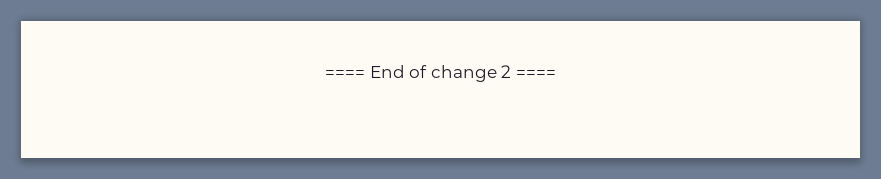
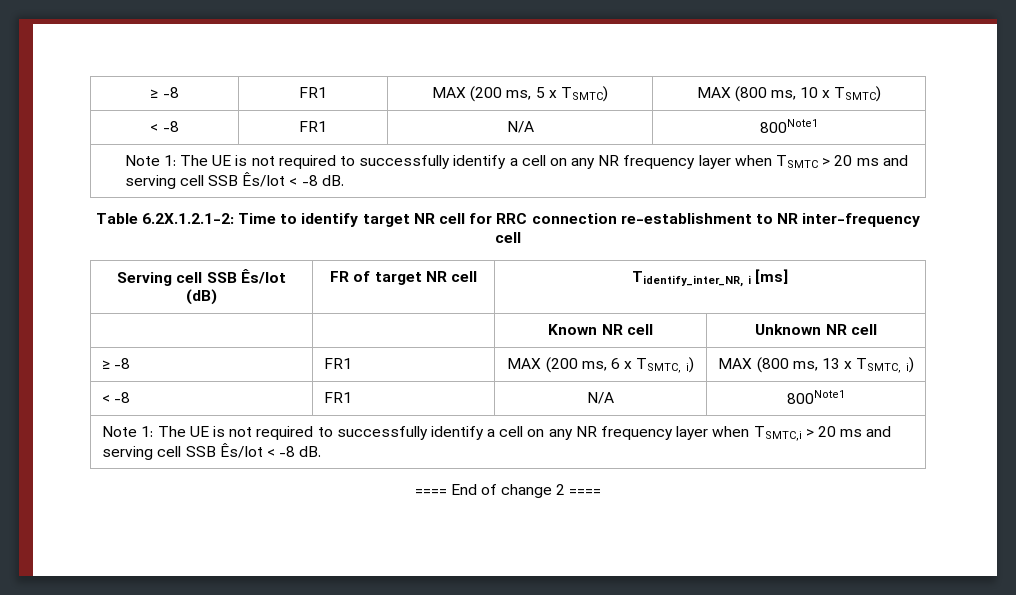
(325, 74) none -> [150,87,179,98] [299,87,327,98] [432,86,608,102] [696,86,882,102] [150,121,179,132] [299,121,327,132] [506,121,534,133] [760,119,818,133] [124,155,908,169] [124,172,344,189] [95,213,921,227] [495,232,521,243] [117,269,286,286] [186,289,217,305] [330,271,477,285] [632,269,788,287] [548,324,653,335] [755,324,877,335] [102,358,131,369] [324,358,353,369] [507,357,694,373] [718,357,914,373] [102,392,131,403] [324,392,353,403] [587,392,614,404] [787,390,845,404] [102,426,892,441] [102,443,322,460] ≥ -8 | FR1 | MAX (200 ms, 5 x TSMTC) | MAX (800 ms, 10 x TSMTC) // < -8 | FR1 | N/A | 800Note1 // Note 1: The UE is not required to successfully identify a cell on any NR frequency layer when TSMTC > 20 ms and serving cell SSB Ês/Iot < -8 dB. // Table 6.2X.1.2.1-2: Time to identify target NR cell for RRC connection re-establishment to NR inter-frequency cell // Serving cell SSB Ês/Iot (dB) | FR of target NR cell | Tidentify_inter_NR, i [ms] // | | Known NR cell | Unknown NR cell // ≥ -8 | FR1 | MAX (200 ms, 6 x TSMTC, i) | MAX (800 ms, 13 x TSMTC, i) // < -8 | FR1 | N/A | 800Note1 // Note 1: The UE is not required to successfully identify a cell on any NR frequency layer when TSMTC,i > 20 ms and serving cell SSB Ês/Iot < -8 dB. //

